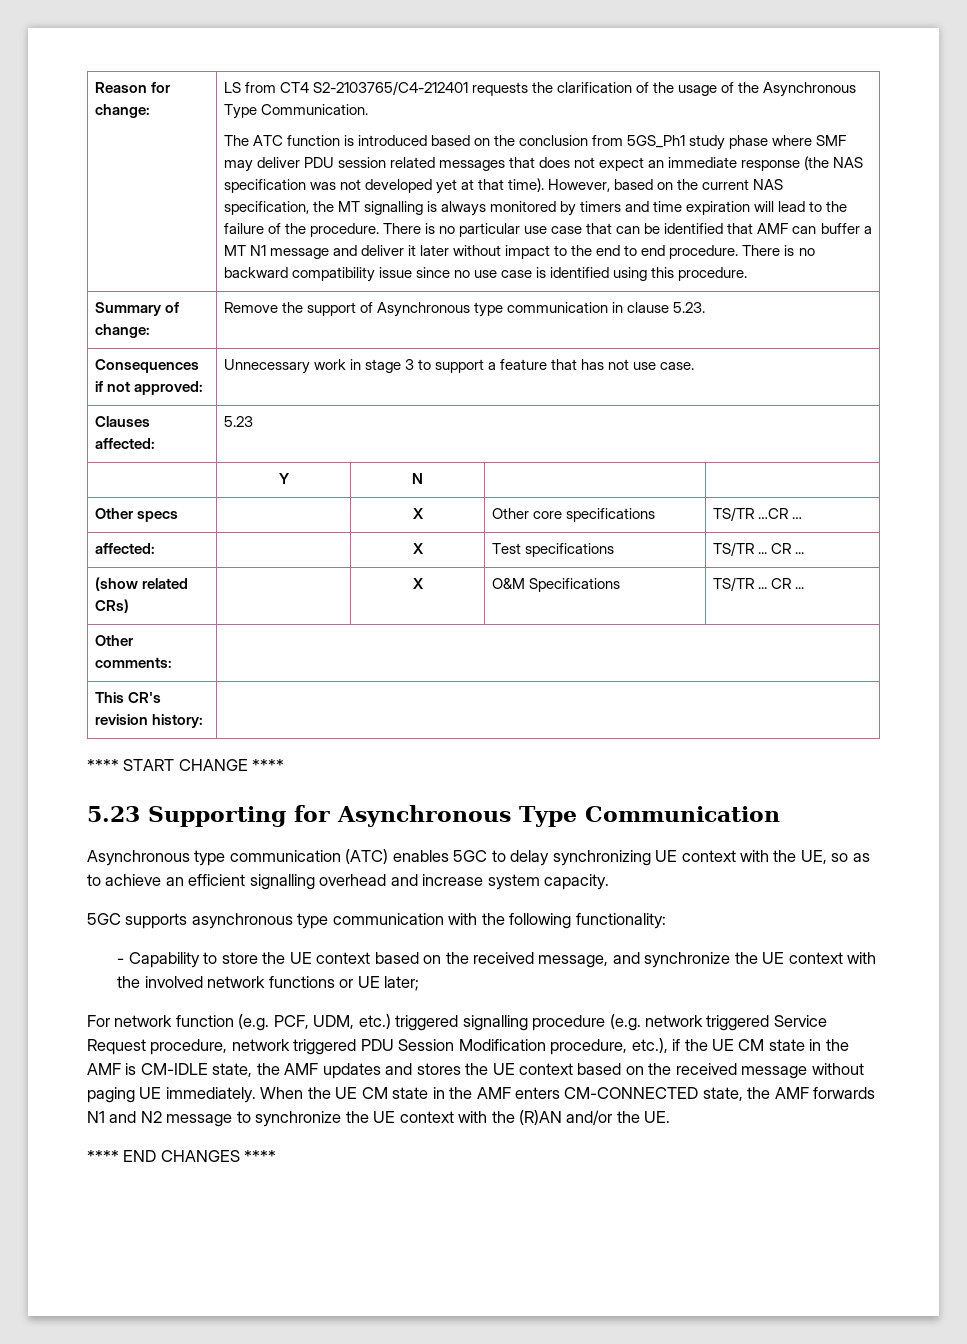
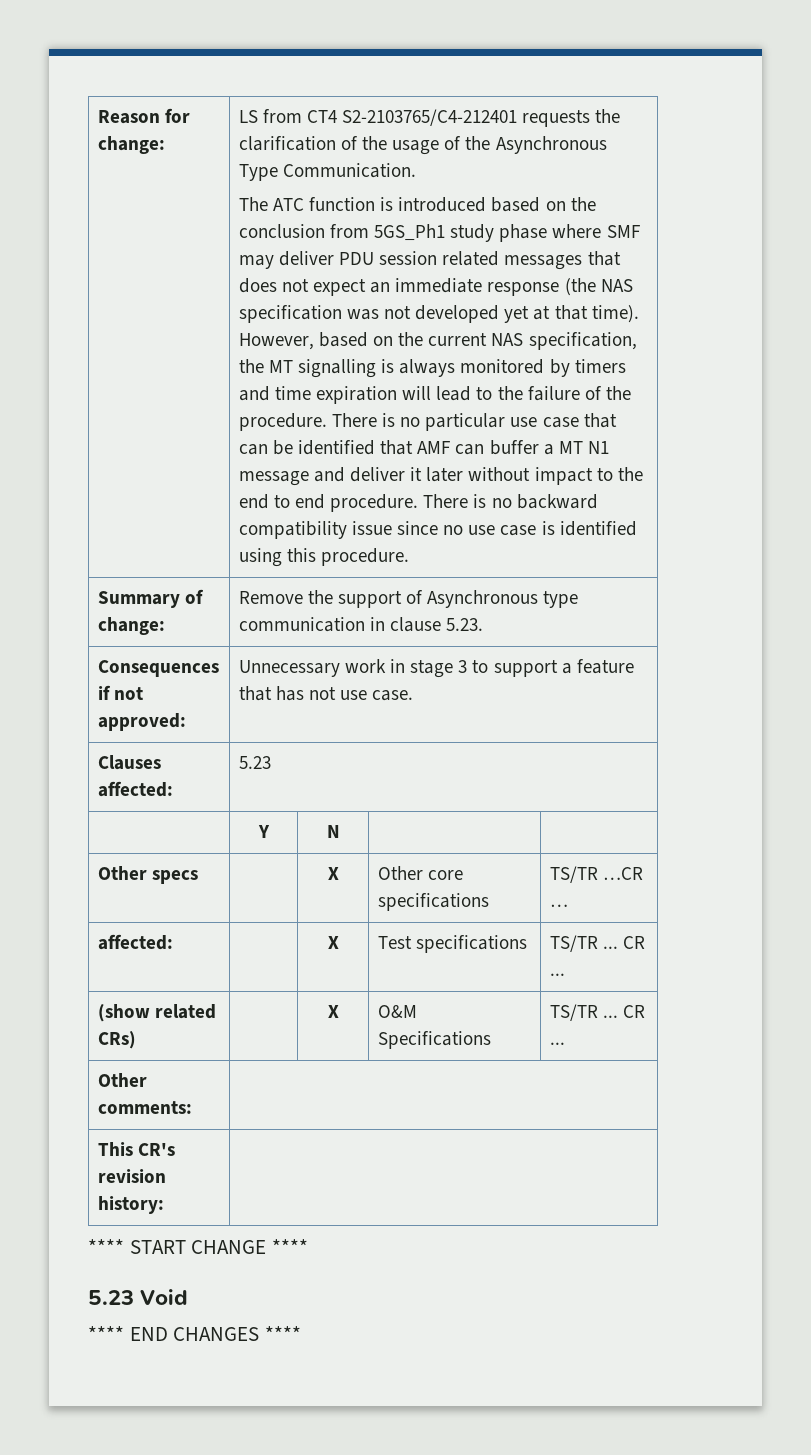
[148,805,780,827] [87,849,870,866] [87,874,610,890] [87,913,666,929] [117,952,877,968] [117,976,420,991] [87,1014,827,1031] [87,1038,849,1055] [87,1063,864,1079] [87,1087,876,1103] [87,1110,671,1127] Supporting for Asynchronous Type Communication // Asynchronous type communication (ATC) enables 5GC to delay synchronizing UE context with the UE, so as to achieve an efficient signalling overhead and increase system capacity. // 5GC supports asynchronous type communication with the following functionality: // - Capability to store the UE context based on the received message, and synchronize the UE context with the involved network functions or UE later; // For network function (e.g. PCF, UDM, etc.) triggered signalling procedure (e.g. network triggered Service Request procedure, network triggered PDU Session Modification procedure, etc.), if the UE CM state in the AMF is CM-IDLE state, the AMF updates and stores the UE context based on the received message without paging UE immediately. When the UE CM state in the AMF enters CM-CONNECTED state, the AMF forwards N1 and N2 message to synchronize the UE context with the (R)AN and/or the UE. -> [140,1289,189,1305] Void

